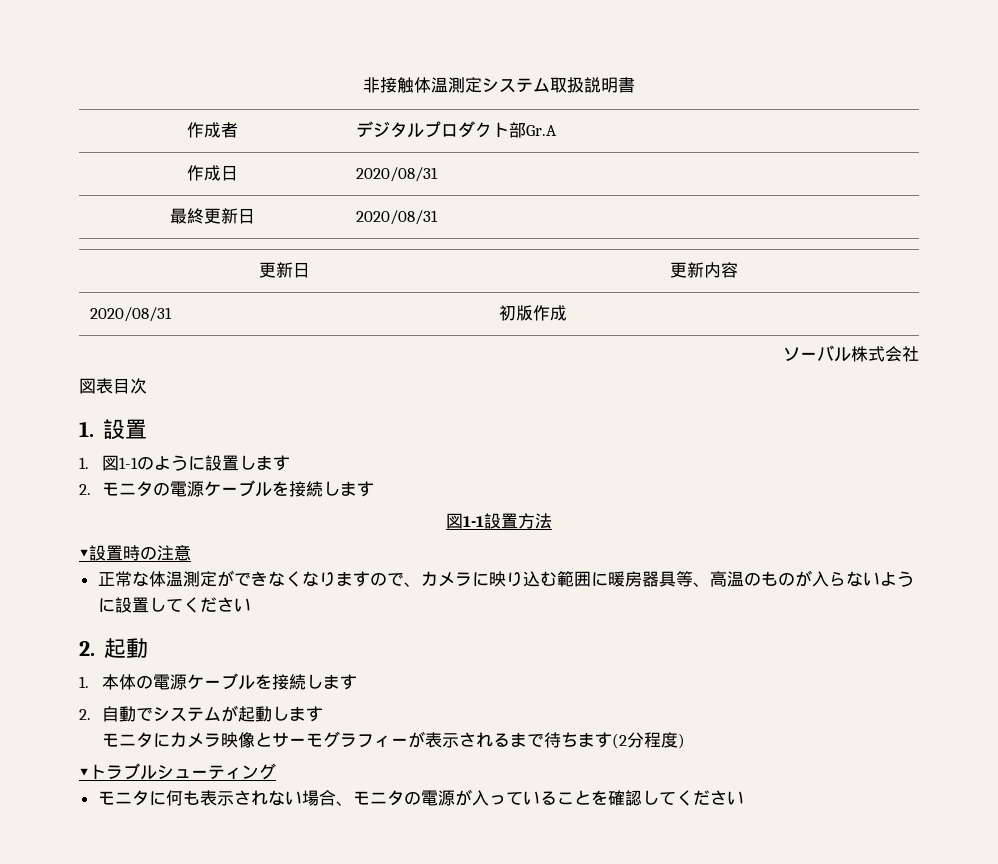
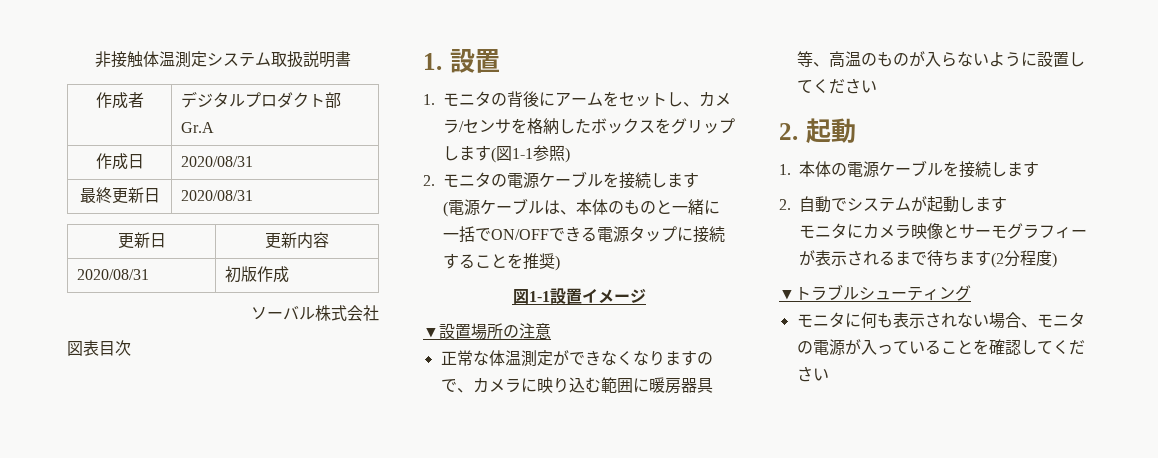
[102,455,291,471] 図1-1のように設置します -> [443,91,731,107] [443,118,735,135] [443,145,570,163] モニタの背後にアームをセットし、カメラ/センサを格納したボックスをグリップします(図1-1参照)
(375, 489) none -> [442,198,720,217] [442,226,725,243] [442,253,560,271] // (電源ケーブルは、本体のものと一緒に一括でON/OFFできる電源タップに接続することを推奨)
[518,513,552,529] 方法 -> [581,289,646,303] イメージ
[123,545,140,561] 時 -> [471,323,503,340] 場所

